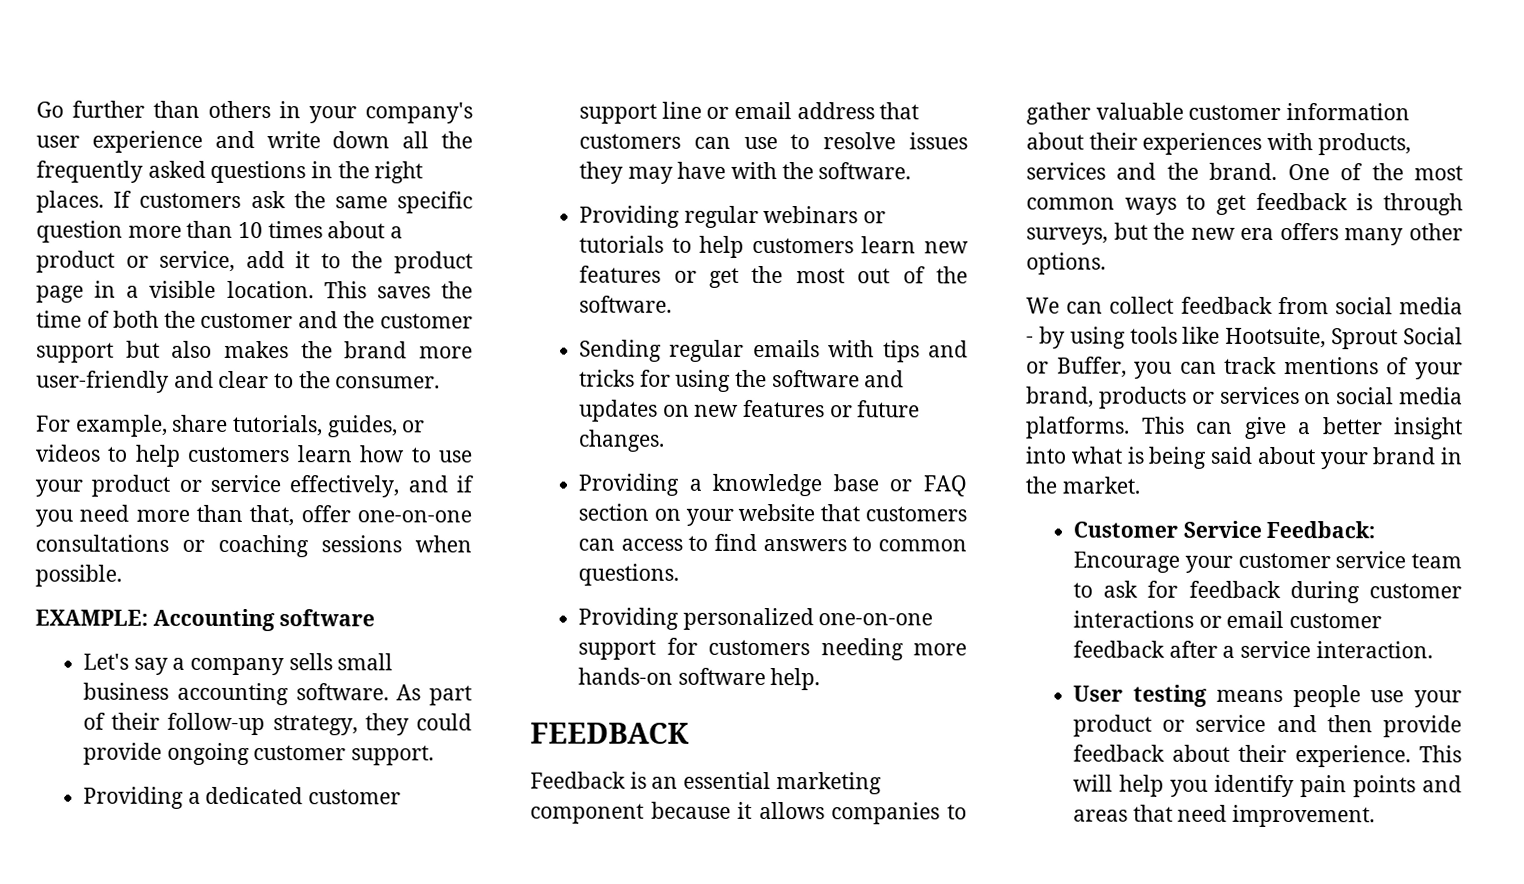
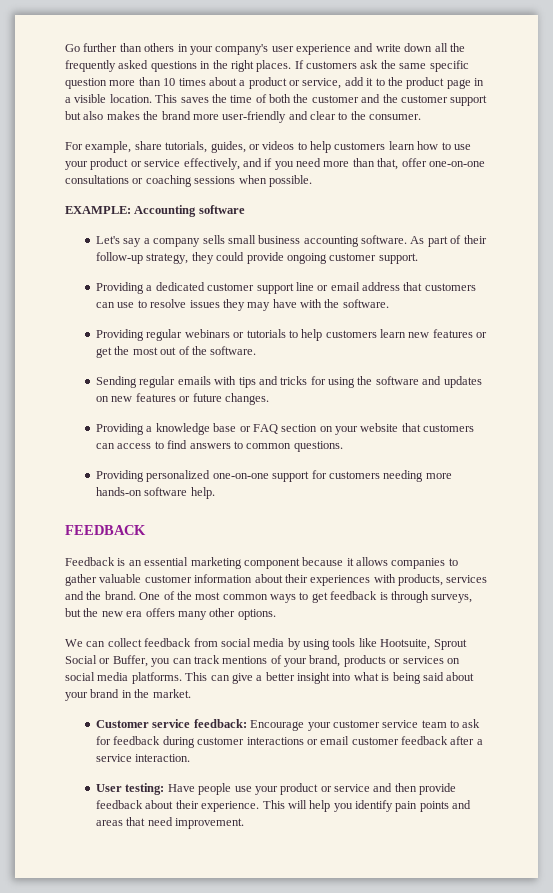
[1026,336,1034,344] - -> (285, 642) none
[1182,520,1376,539] Service Feedback: -> [152,719,247,728] service feedback:
[1132,684,1284,707] testing means -> [125,783,195,795] testing: Have

